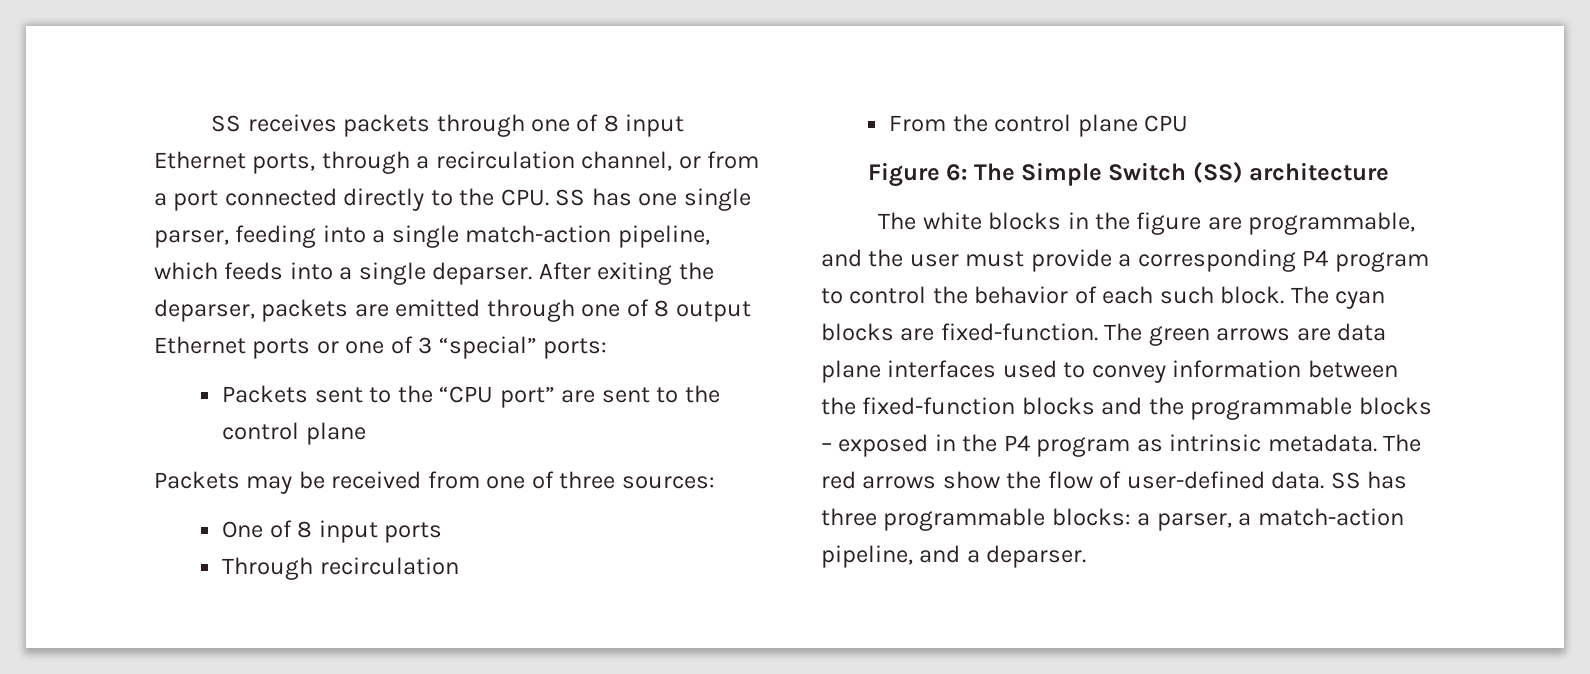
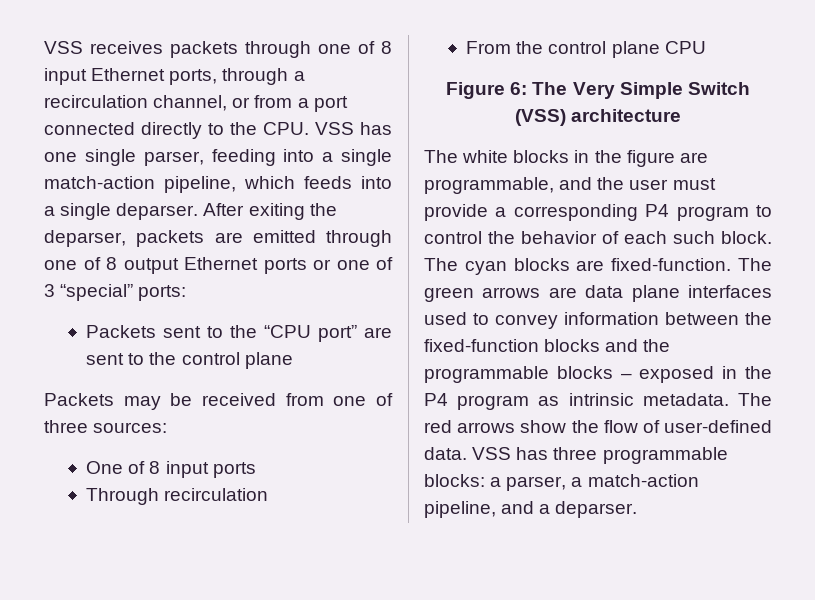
[211,115,242,132] SS -> [44,41,83,54] VSS
[555,189,586,206] SS -> [315,122,354,135] VSS
(1015, 172) none -> [572,82,615,99] Very
[1192,161,1243,183] (SS) -> [514,109,566,126] (VSS)
[1330,472,1361,489] SS -> [472,447,512,460] VSS

